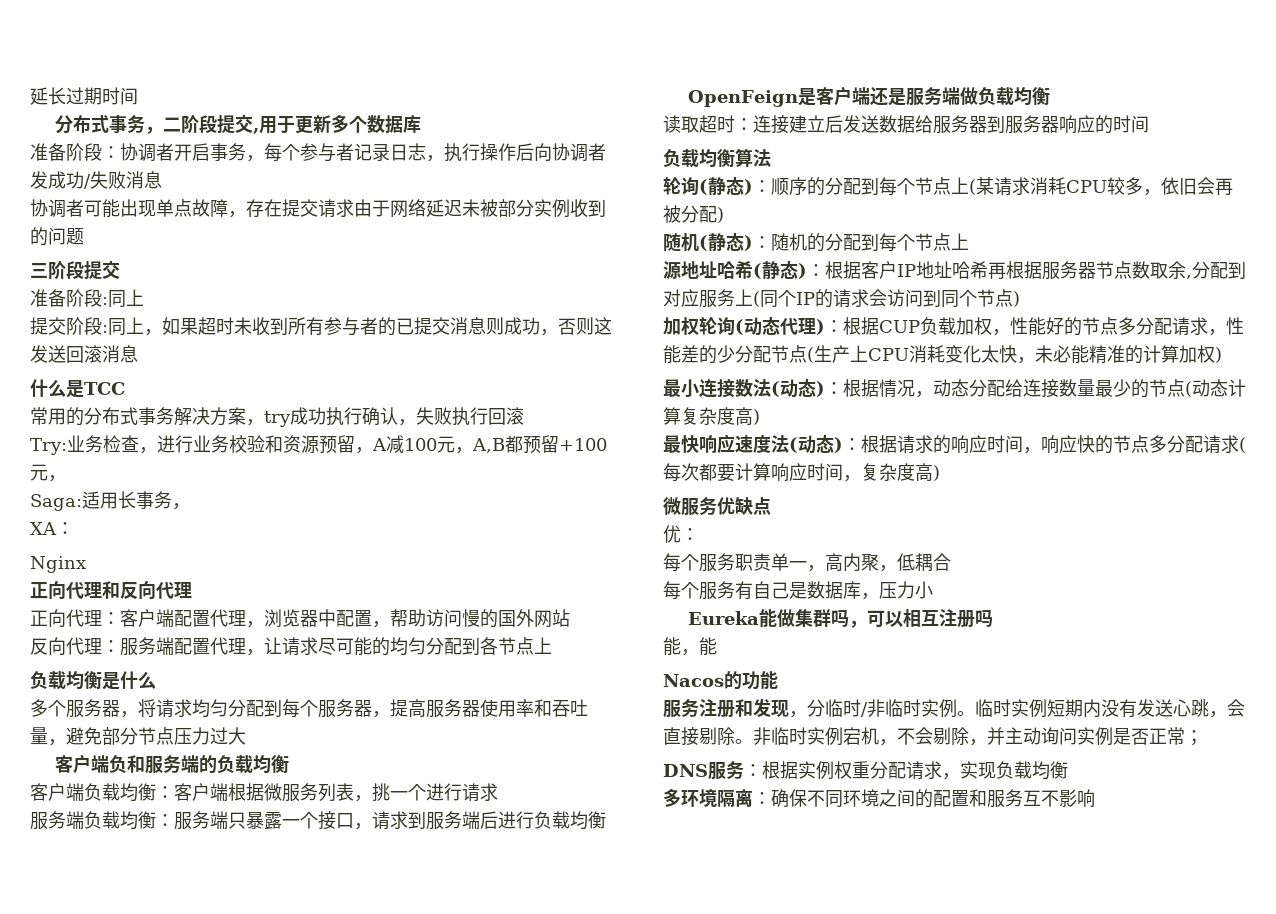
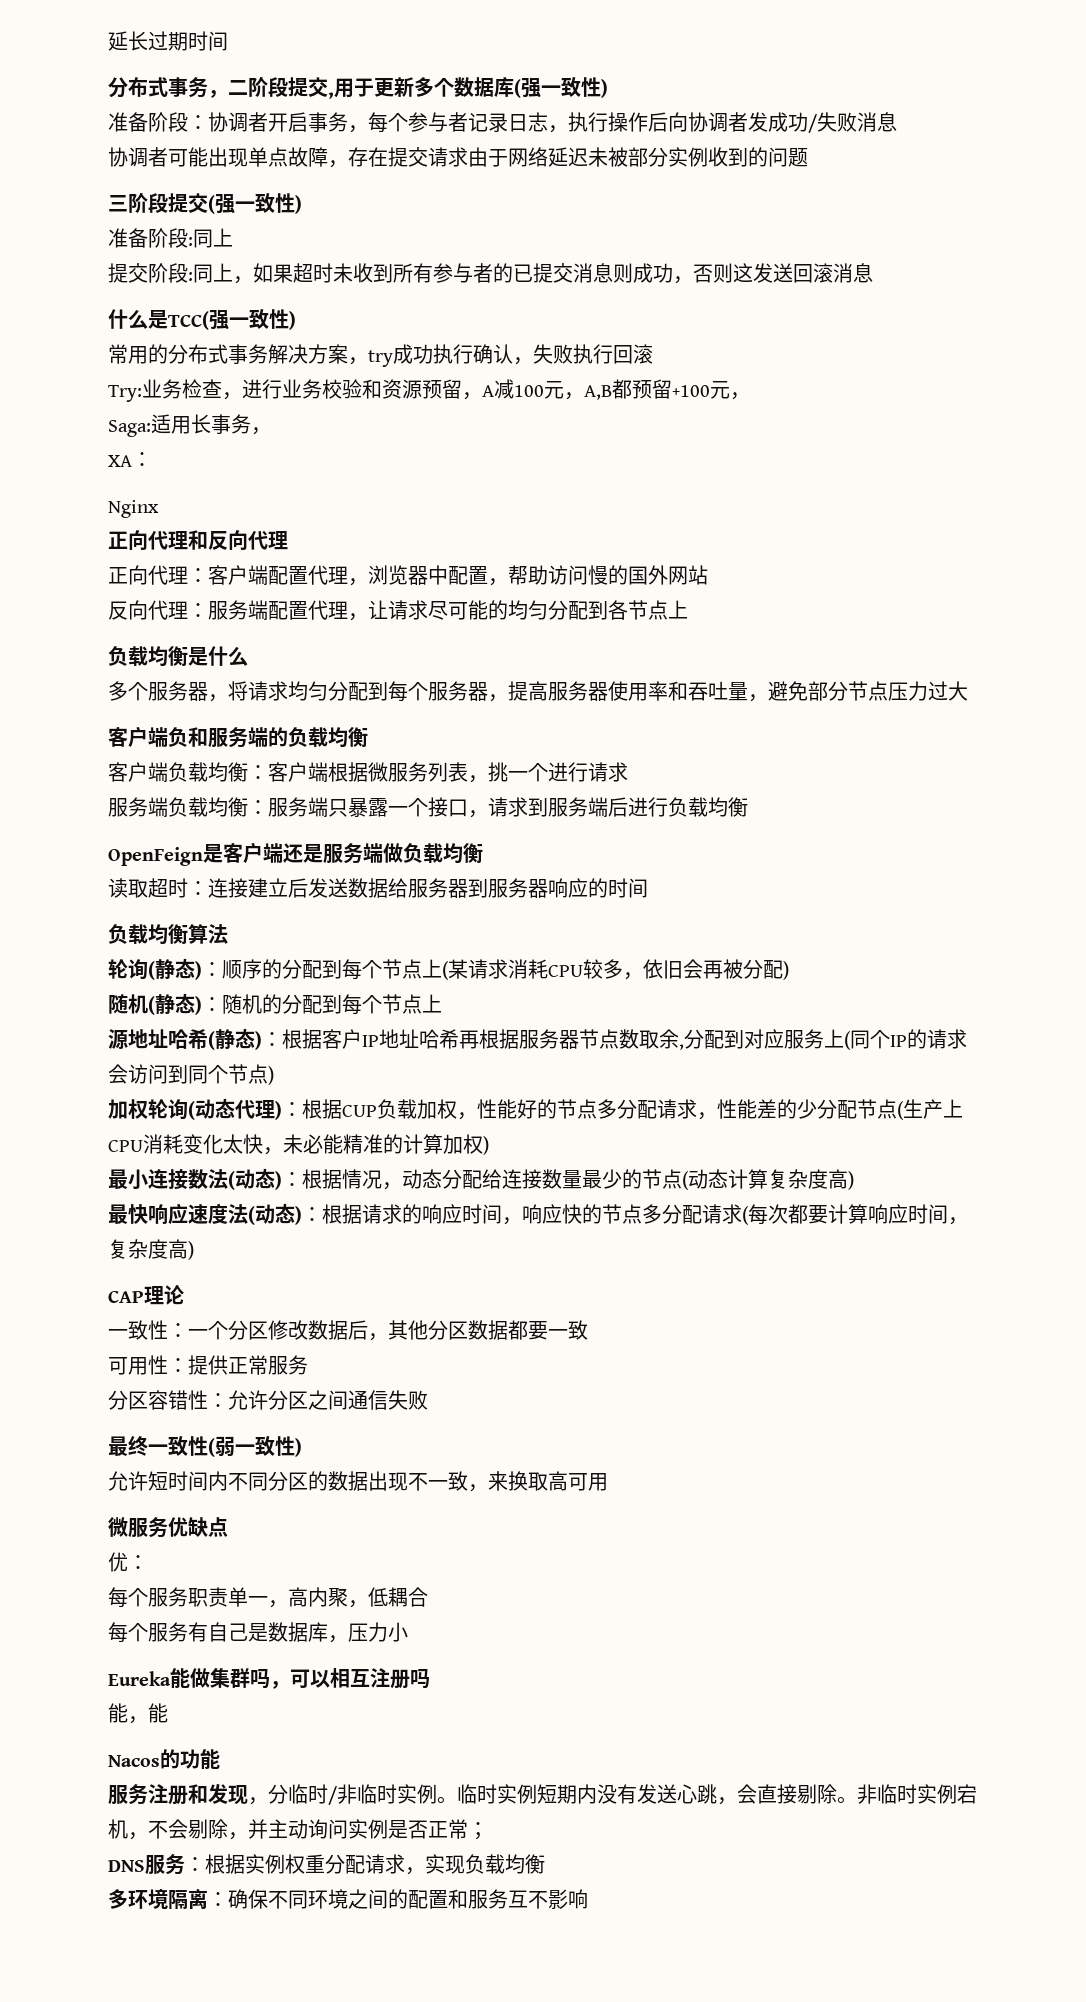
(421, 124) none -> [514,77,608,98] (强一致性)
(120, 270) none -> [208,193,302,214] (强一致性)
[84,382,125,395] TCC -> [168,309,296,330] TCC(强一致性)
(940, 473) none -> [108,1285,184,1305] [108,1320,588,1341] [108,1355,308,1375] [108,1390,428,1410] [108,1436,302,1457] [108,1471,608,1492] // CAP理论 // 一致性：一个分区修改数据后，其他分区数据都要一致 // 可用性：提供正常服务 // 分区容错性：允许分区之间通信失败 // 最终一致性(弱一致性) // 允许短时间内不同分区的数据出现不一致，来换取高可用

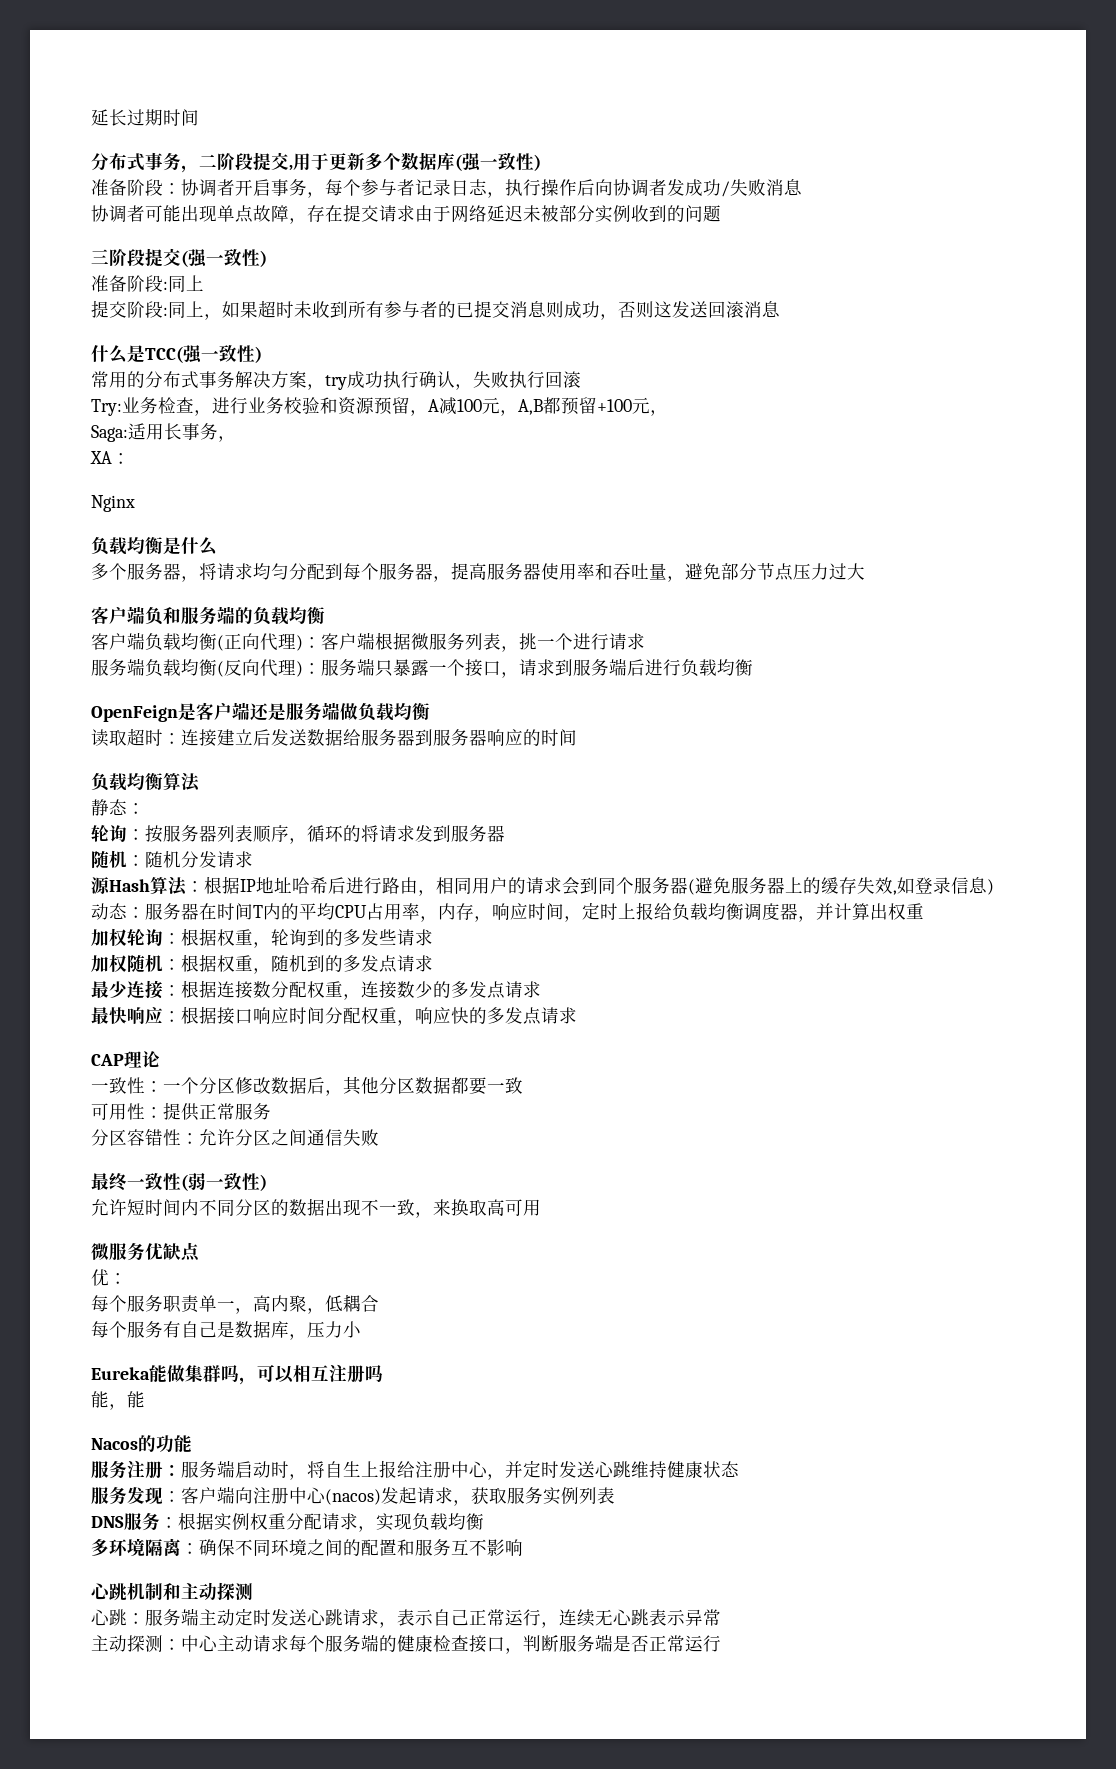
[108,530,288,550] [108,565,708,586] [108,600,688,621] // 正向代理和反向代理 // 正向代理：客户端配置代理，浏览器中配置，帮助访问慢的国外网站 // 反向代理：服务端配置代理，让请求尽可能的均匀分配到各节点上 -> (135, 503) none
(248, 772) none -> [217,633,303,651] (正向代理)
(248, 807) none -> [217,659,303,677] (反向代理)
[108,958,789,980] [108,993,442,1015] [108,1028,967,1050] [108,1064,274,1085] [108,1098,963,1120] [108,1134,489,1155] [108,1168,854,1190] [108,1203,968,1225] [108,1239,194,1260] // 轮询(静态)：顺序的分配到每个节点上(某请求消耗CPU较多，依旧会再被分配) // 随机(静态)：随机的分配到每个节点上 // 源地址哈希(静态)：根据客户IP地址哈希再根据服务器节点数取余,分配到对应服务上(同个IP的请求会访问到同个节点) // 加权轮询(动态代理)：根据CUP负载加权，性能好的节点多分配请求，性能差的少分配节点(生产上CPU消耗变化太快，未必能精准的计算加权) // 最小连接数法(动态)：根据情况，动态分配给连接数量最少的节点(动态计算复杂度高) // 最快响应速度法(动态)：根据请求的响应时间，响应快的节点多分配请求(每次都要计算响应时间，复杂度高) -> [91,799,145,816] [91,824,505,844] [91,850,253,869] [91,876,994,896] [91,902,924,922] [91,928,433,948] [91,954,433,974] [91,980,541,1000] [91,1006,577,1026] // 静态： // 轮询：按服务器列表顺序，循环的将请求发到服务器 // 随机：随机分发请求 // 源Hash算法：根据IP地址哈希后进行路由，相同用户的请求会到同个服务器(避免服务器上的缓存失效,如登录信息) // 动态：服务器在时间T内的平均CPU占用率，内存，响应时间，定时上报给负载均衡调度器，并计算出权重 // 加权轮询：根据权重，轮询到的多发些请求 // 加权随机：根据权重，随机到的多发点请求 // 最少连接：根据连接数分配权重，连接数少的多发点请求 // 最快响应：根据接口响应时间分配权重，响应快的多发点请求
[188,1784,977,1805] [108,1819,488,1840] 和发现，分临时/非临时实例。临时实例短期内没有发送心跳，会直接剔除。非临时实例宕机，不会剔除，并主动询问实例是否正常； -> [163,1460,739,1480] [91,1486,615,1506] ：服务端启动时，将自生上报给注册中心，并定时发送心跳维持健康状态 // 服务发现：客户端向注册中心(nacos)发起请求，获取服务实例列表
(588, 1899) none -> [91,1582,253,1601] [91,1608,721,1628] [91,1634,721,1654] // 心跳机制和主动探测 // 心跳：服务端主动定时发送心跳请求，表示自己正常运行，连续无心跳表示异常 // 主动探测：中心主动请求每个服务端的健康检查接口，判断服务端是否正常运行

